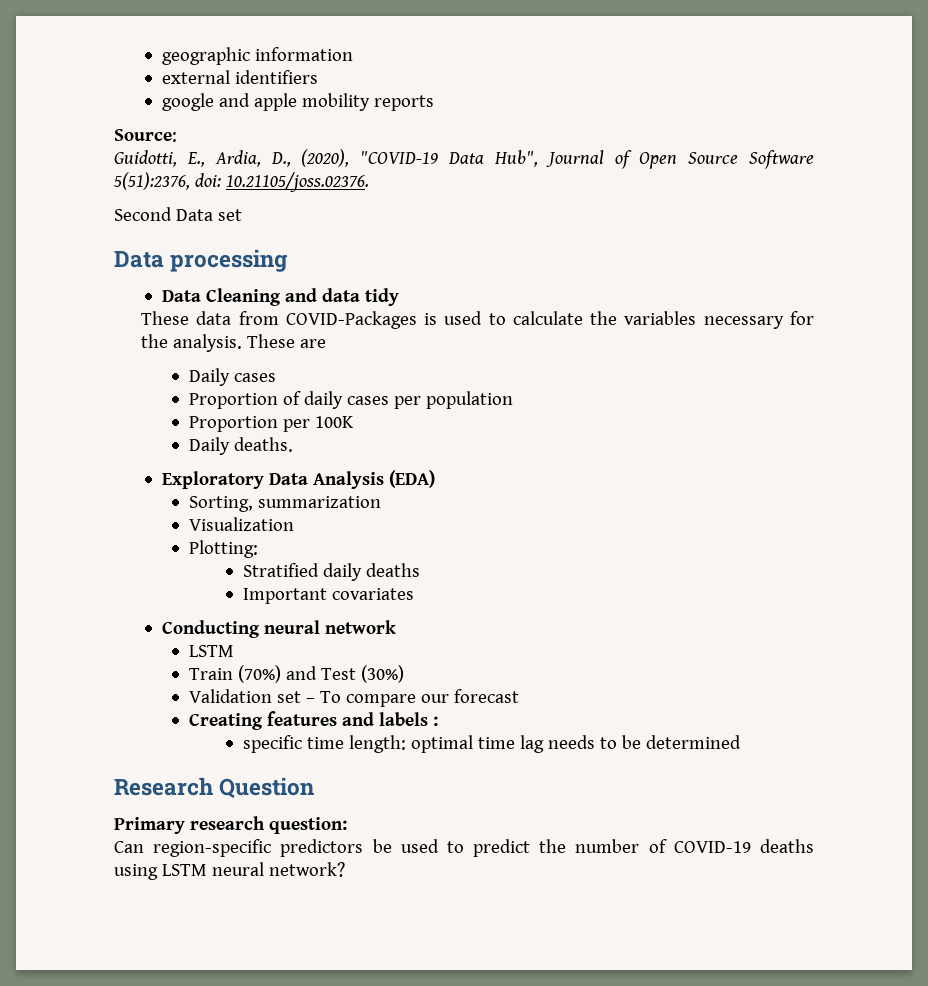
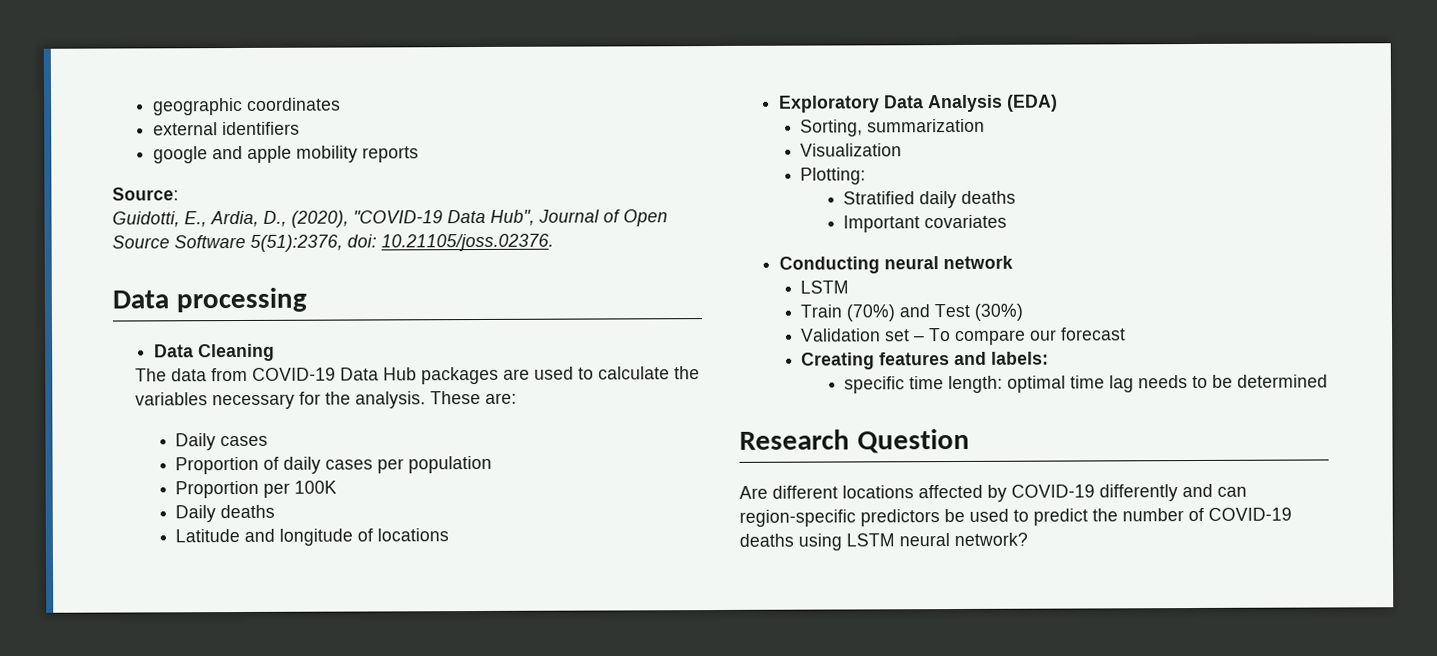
[254,47,353,61] information -> [246,97,341,111] coordinates
[114,207,242,221] // Second Data set -> (554, 242) none
[284,288,399,306] [141,311,438,329] and data tidy // These data from COVID-Packages is -> [134,366,530,385] // The data from COVID-19 Data Hub packages are
[300,339,327,348] are -> [484,392,517,404] are:
[233,437,293,452] deaths. -> [220,504,276,519] [175,528,450,546] deaths // Latitude and longitude of locations
[378,712,438,726] labels : -> [991,351,1050,365] labels:
[114,816,347,834] [114,841,144,853] Primary research question: // Can -> [739,483,1247,502] Are different locations affected by COVID-19 differently and can

